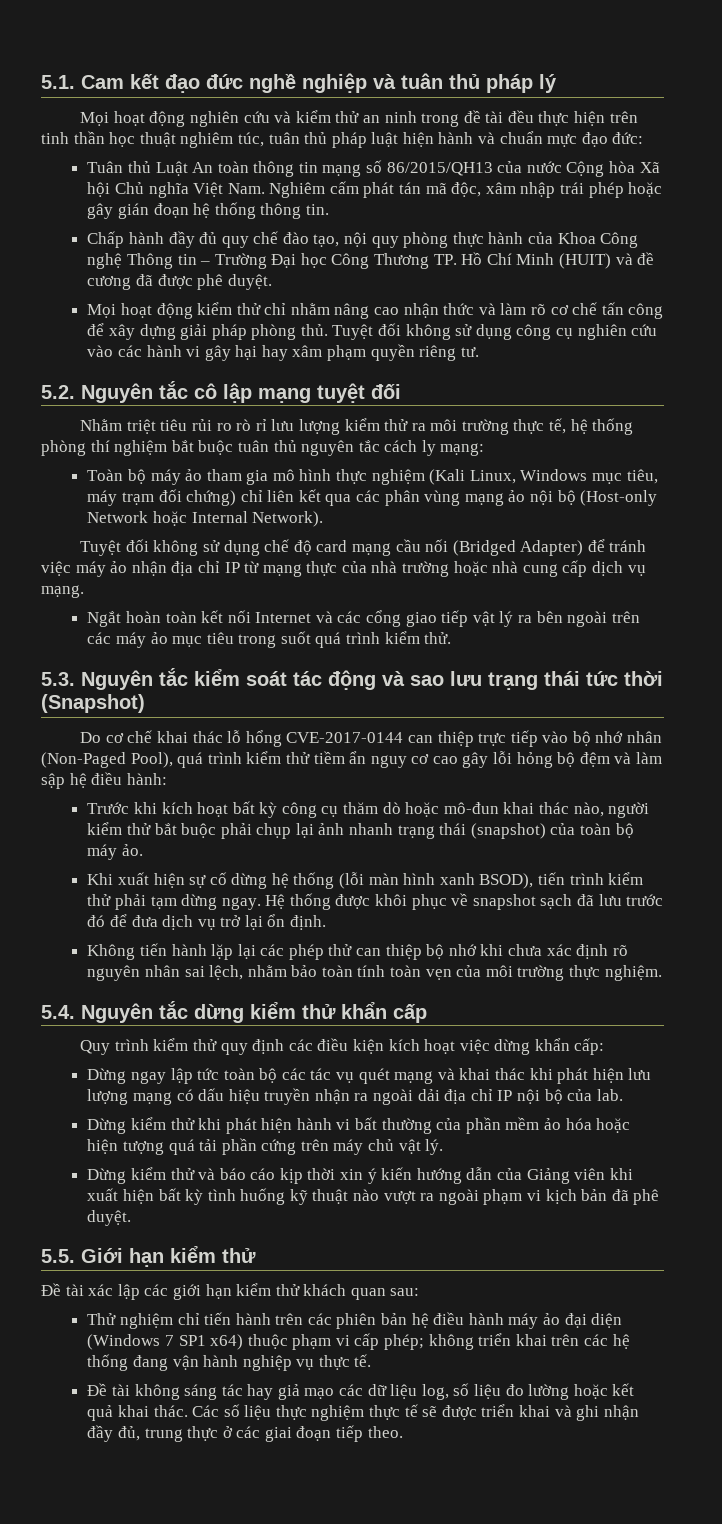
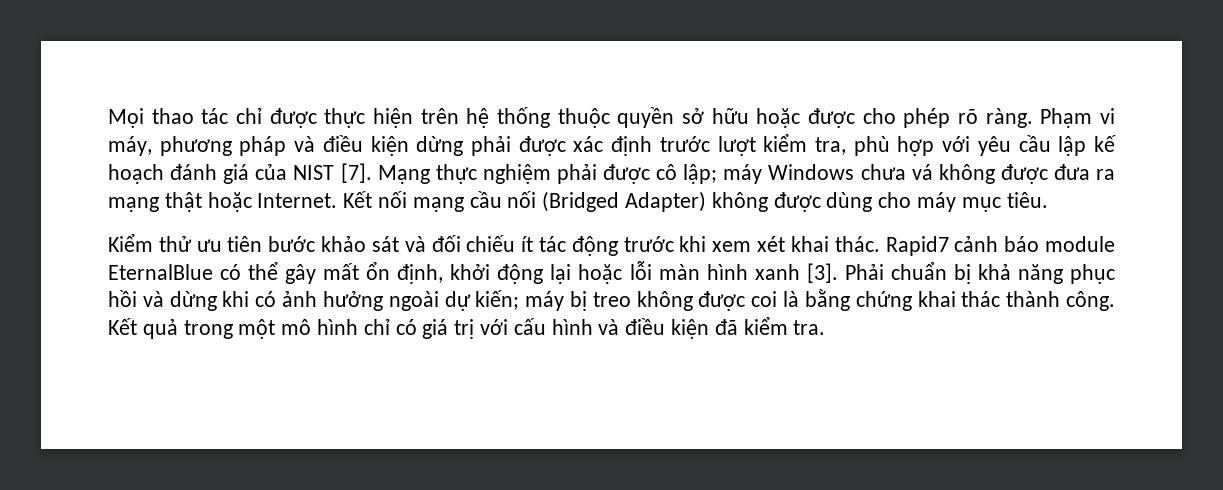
[41,73,557,93] [80,110,638,127] [41,131,644,148] [87,160,660,177] [87,181,663,198] [87,202,329,219] [87,231,639,248] [87,252,655,269] [87,274,272,290] [87,302,664,319] [87,323,658,340] [87,344,479,361] [41,381,401,403] [80,418,634,435] [41,440,485,456] [87,469,658,485] [87,489,658,506] [87,511,324,527] [80,539,348,556] 5.1. Cam kết đạo đức nghề nghiệp và tuân thủ pháp lý // Mọi hoạt động nghiên cứu và kiểm thử an ninh trong đề tài đều thực hiện trên tinh thần học thuật nghiêm túc, tuân thủ pháp luật hiện hành và chuẩn mực đạo đức: // Tuân thủ Luật An toàn thông tin mạng số 86/2015/QH13 của nước Cộng hòa Xã hội Chủ nghĩa Việt Nam. Nghiêm cấm phát tán mã độc, xâm nhập trái phép hoặc gây gián đoạn hệ thống thông tin. // Chấp hành đầy đủ quy chế đào tạo, nội quy phòng thực hành của Khoa Công nghệ Thông tin – Trường Đại học Công Thương TP. Hồ Chí Minh (HUIT) và đề cương đã được phê duyệt. // Mọi hoạt động kiểm thử chỉ nhằm nâng cao nhận thức và làm rõ cơ chế tấn công để xây dựng giải pháp phòng thủ. Tuyệt đối không sử dụng công cụ nghiên cứu vào các hành vi gây hại hay xâm phạm quyền riêng tư. // 5.2. Nguyên tắc cô lập mạng tuyệt đối // Nhằm triệt tiêu rủi ro rò rỉ lưu lượng kiểm thử ra môi trường thực tế, hệ thống phòng thí nghiệm bắt buộc tuân thủ nguyên tắc cách ly mạng: // Toàn bộ máy ảo tham gia mô hình thực nghiệm (Kali Linux, Windows mục tiêu, máy trạm đối chứng) chỉ liên kết qua các phân vùng mạng ảo nội bộ (Host-only Network hoặc Internal Network). // Tuyệt đối không sử dụng chế độ card -> [108,107,1115,128] [108,134,1116,156] [108,163,1116,184] [108,191,408,212] Mọi thao tác chỉ được thực hiện trên hệ thống thuộc quyền sở hữu hoặc được cho phép rõ ràng. Phạm vi máy, phương pháp và điều kiện dừng phải được xác định trước lượt kiểm tra, phù hợp với yêu cầu lập kế hoạch đánh giá của NIST [7]. Mạng thực nghiệm phải được cô lập; máy Windows chưa vá không được đưa ra mạng thật hoặc Internet. Kết nối
[587,539,647,552] [41,560,646,577] [41,585,84,598] [87,610,640,627] [87,631,452,648] [41,668,663,690] [41,694,145,713] [80,730,663,747] [41,751,663,768] [41,772,167,789] [87,801,650,818] [87,822,634,839] [87,844,143,860] [87,872,644,889] [87,893,664,910] [87,914,327,930] [87,943,628,960] [87,965,662,981] [41,1001,427,1023] [80,1038,605,1055] [87,1068,652,1084] [87,1088,623,1105] [87,1117,631,1134] [87,1138,444,1155] [87,1167,633,1184] [87,1188,660,1205] [87,1210,132,1226] [41,1246,256,1267] [41,1283,420,1300] [87,1312,623,1329] [87,1333,630,1350] [87,1354,372,1371] [87,1383,635,1400] [87,1404,639,1421] [87,1425,403,1442] để tránh việc máy ảo nhận địa chỉ IP từ mạng thực của nhà trường hoặc nhà cung cấp dịch vụ mạng. // Ngắt hoàn toàn kết nối Internet và các cổng giao tiếp vật lý ra bên ngoài trên các máy ảo mục tiêu trong suốt quá trình kiểm thử. // 5.3. Nguyên tắc kiểm soát tác động và sao lưu trạng thái tức thời (Snapshot) // Do cơ chế khai thác lỗ hổng CVE-2017-0144 can thiệp trực tiếp vào bộ nhớ nhân (Non-Paged Pool), quá trình kiểm thử tiềm ẩn nguy cơ cao gây lỗi hỏng bộ đệm và làm sập hệ điều hành: // Trước khi kích hoạt bất kỳ công cụ thăm dò hoặc mô-đun khai thác nào, người kiểm thử bắt buộc phải chụp lại ảnh nhanh trạng thái (snapshot) của toàn bộ máy ảo. // Khi xuất hiện sự cố dừng hệ thống (lỗi màn hình xanh BSOD), tiến trình kiểm thử phải tạm dừng ngay. Hệ thống được khôi phục về snapshot sạch đã lưu trước đó để đưa dịch vụ trở lại ổn định. // Không tiến hành lặp lại các phép thử can thiệp bộ nhớ khi chưa xác định rõ nguyên nhân sai lệch, nhằm bảo toàn tính toàn vẹn của môi trường thực nghiệm. // 5.4. Nguyên tắc dừng kiểm thử khẩn cấp // Quy trình kiểm thử quy định các điều kiện kích hoạt việc dừng khẩn cấp: // Dừng ngay lập tức toàn bộ các tác vụ quét mạng và khai thác khi phát hiện lưu lượng mạng có dấu hiệu truyền nhận ra ngoài dải địa chỉ IP nội bộ của lab. // Dừng kiểm thử khi phát hiện hành vi bất thường của phần mềm ảo hóa hoặc hiện tượng quá tải phần cứng trên máy chủ vật lý. // Dừng kiểm thử và báo cáo kịp thời xin ý kiến hướng dẫn của Giảng viên khi xuất hiện bất kỳ tình huống kỹ thuật nào vượt ra ngoài phạm vi kịch bản đã phê duyệt. // 5.5. Giới hạn kiểm thử // Đề tài xác lập các giới hạn kiểm thử khách quan sau: // Thử nghiệm chỉ tiến hành trên các phiên bản hệ điều hành máy ảo đại diện (Windows 7 SP1 x64) thuộc phạm vi cấp phép; không triển khai trên các hệ thống đang vận hành nghiệp vụ thực tế. // Đề tài không sáng tác hay giả mạo các dữ liệu log, số liệu đo lường hoặc kết quả khai thác. Các số liệu thực nghiệm thực tế sẽ được triển khai và ghi nhận đầy đủ, trung thực ở các giai đoạn tiếp theo. -> [711,192,1048,212] [108,234,1116,256] [108,261,1115,284] [108,289,1116,311] [108,317,826,339] không được dùng cho máy mục tiêu. // Kiểm thử ưu tiên bước khảo sát và đối chiếu ít tác động trước khi xem xét khai thác. Rapid7 cảnh báo module EternalBlue có thể gây mất ổn định, khởi động lại hoặc lỗi màn hình xanh [3]. Phải chuẩn bị khả năng phục hồi và dừng khi có ảnh hưởng ngoài dự kiến; máy bị treo không được coi là bằng chứng khai thác thành công. Kết quả trong một mô hình chỉ có giá trị với cấu hình và điều kiện đã kiểm tra.

